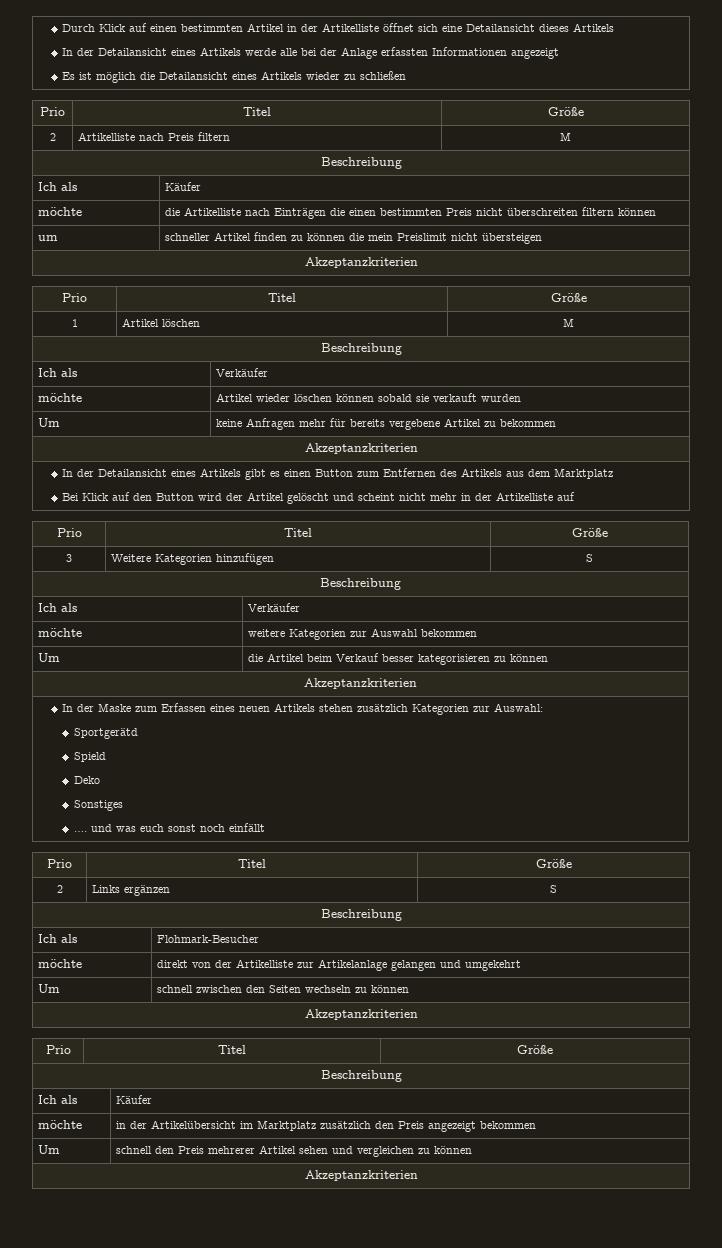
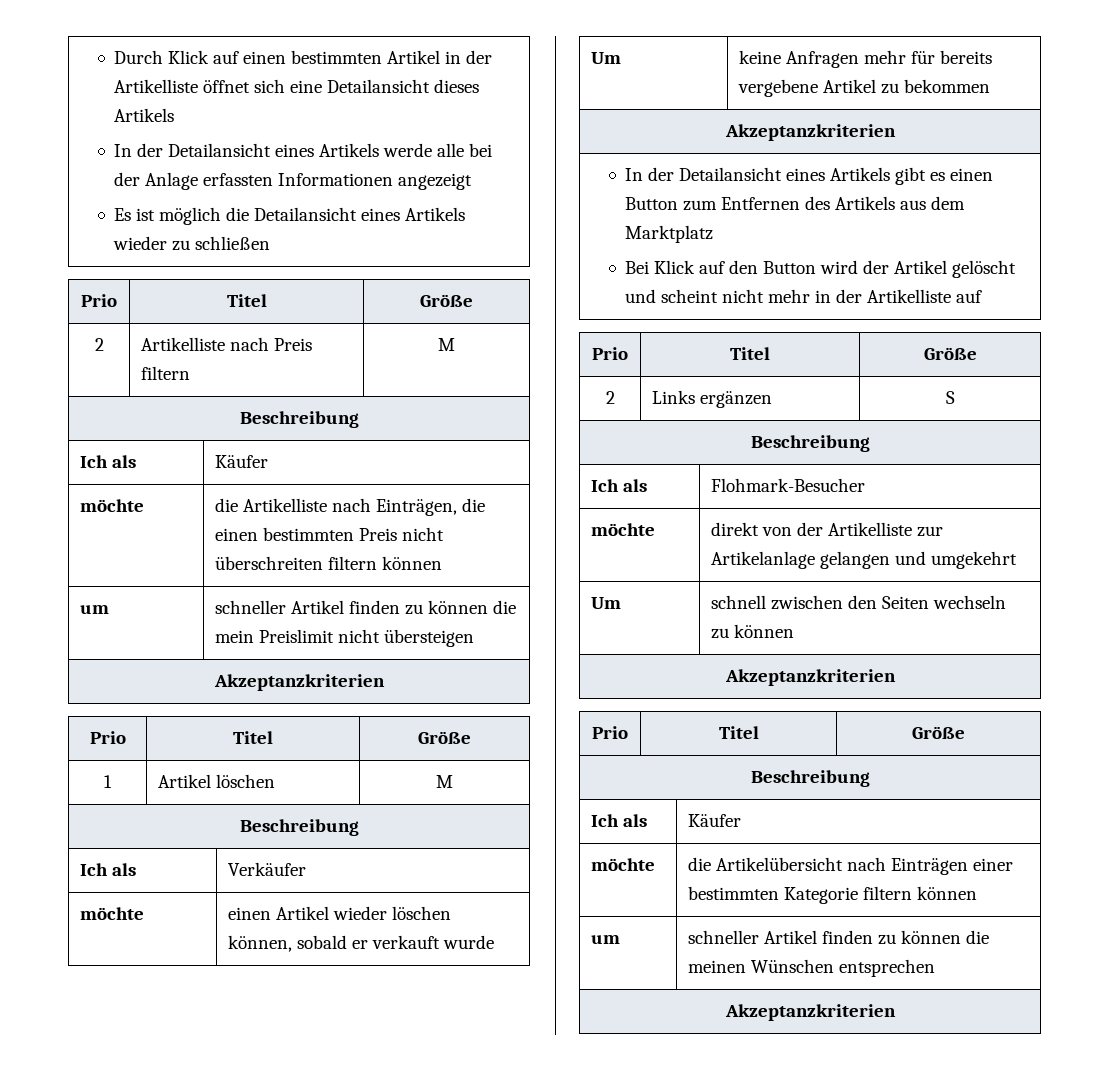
[274,208,327,219] Einträgen -> [376,499,458,516] Einträgen,
(83, 397) none -> [228,907,272,920] einen
[336,393,522,402] können sobald sie verkauft wurden -> [228,935,495,952] können, sobald er verkauft wurde
[66,554,72,562] [111,553,275,565] [586,554,593,562] [320,578,401,590] [38,603,78,612] [248,603,301,612] [38,628,83,637] [248,628,478,640] [38,653,61,662] [248,653,549,665] [304,678,417,689] [62,703,544,715] [73,728,138,739] [73,752,106,762] [73,776,100,784] [73,800,123,811] [73,823,265,832] [47,859,72,868] [238,859,266,868] [535,859,572,868] // 3 | Weitere Kategorien hinzufügen | S // Beschreibung // Ich als | Verkäufer // möchte | weitere Kategorien zur Auswahl bekommen // Um | die Artikel beim Verkauf besser kategorisieren zu können // Akzeptanzkriterien // In der Maske zum Erfassen eines neuen Artikels stehen zusätzlich Kategorien zur Auswahl: // Sportgerätd // Spield // Deko // Sonstiges // …. und was euch sonst noch einfällt // Prio | Titel | Größe -> (977, 353) none
[116,1120,537,1132] [38,1145,61,1154] [116,1145,473,1157] in der Artikelübersicht im Marktplatz zusätzlich den Preis angezeigt bekommen // Um | schnell den Preis mehrerer Artikel sehen und vergleichen zu können -> [688,857,1014,875] [688,886,978,904] [591,935,621,944] [688,930,990,945] [688,959,936,977] die Artikelübersicht nach Einträgen einer bestimmten Kategorie filtern können // um | schneller Artikel finden zu können die meinen Wünschen entsprechen

